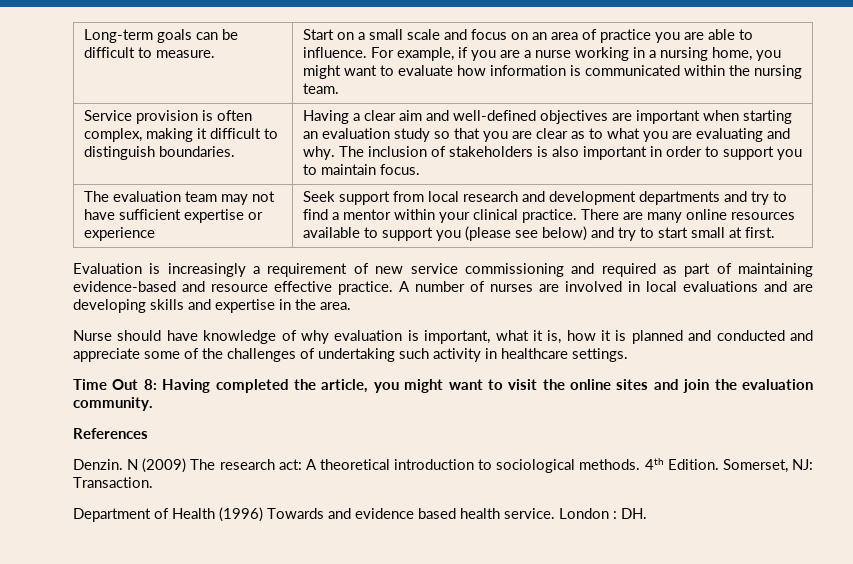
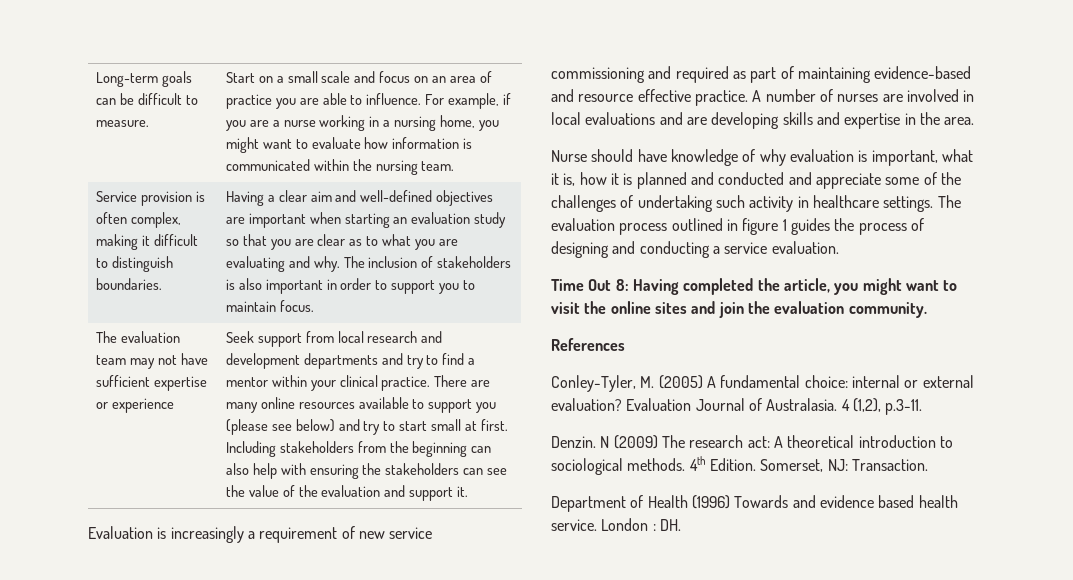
(775, 232) none -> [225,441,492,457] [225,463,508,479] [225,485,469,501] Including stakeholders from the beginning can also help with ensuring the stakeholders can see the value of the evaluation and support it.
(628, 355) none -> [937,195,961,208] [551,218,924,235] [551,241,839,258] The evaluation process outlined in figure 1 guides the process of designing and conducting a service evaluation.
(148, 433) none -> [551,375,974,392] [551,398,923,415] // Conley-Tyler, M. (2005) A fundamental choice: internal or external evaluation? Evaluation Journal of Australasia. 4 (1,2), p.3-11.

